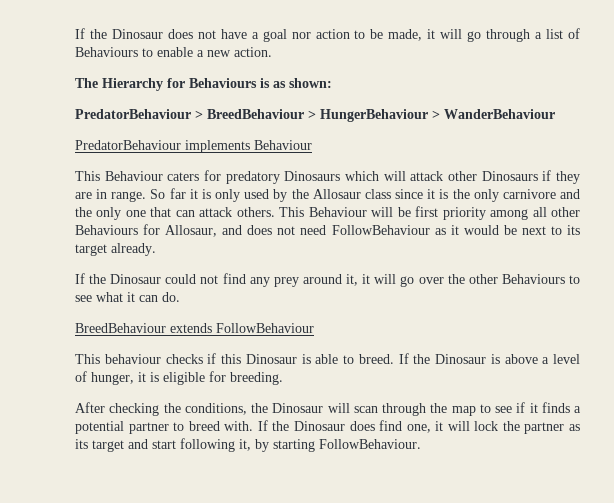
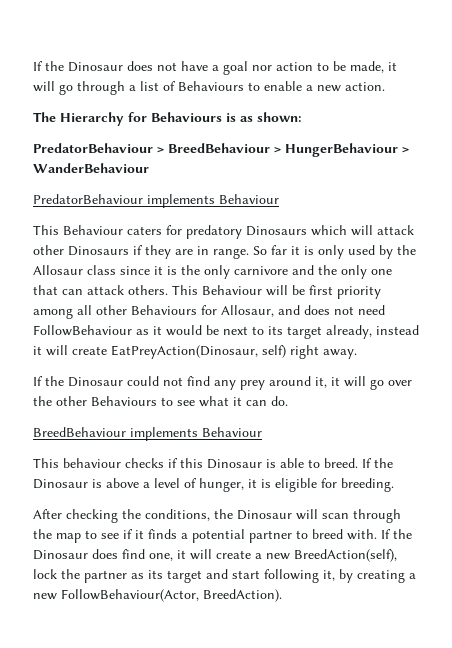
[111,243,156,256] already. -> [326,325,419,339] [33,345,357,359] already, instead it will create EatPreyAction(Dinosaur, self) right away.
[170,323,314,333] extends FollowBehaviour -> [130,427,262,441] implements Behaviour
(470, 426) none -> [216,549,397,562] create a new BreedAction(self),
[273,439,421,452] starting FollowBehaviour. -> [357,570,416,583] [33,589,282,602] creating a new FollowBehaviour(Actor, BreedAction).

